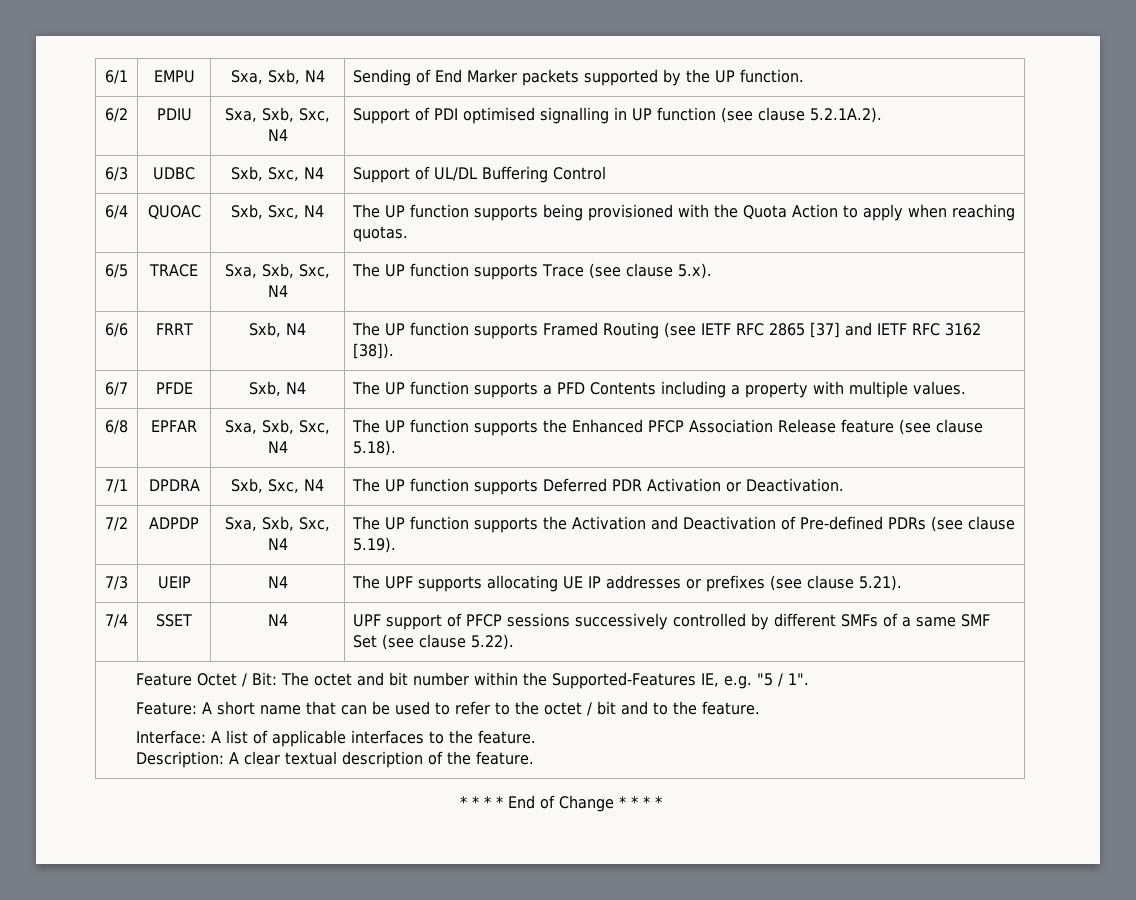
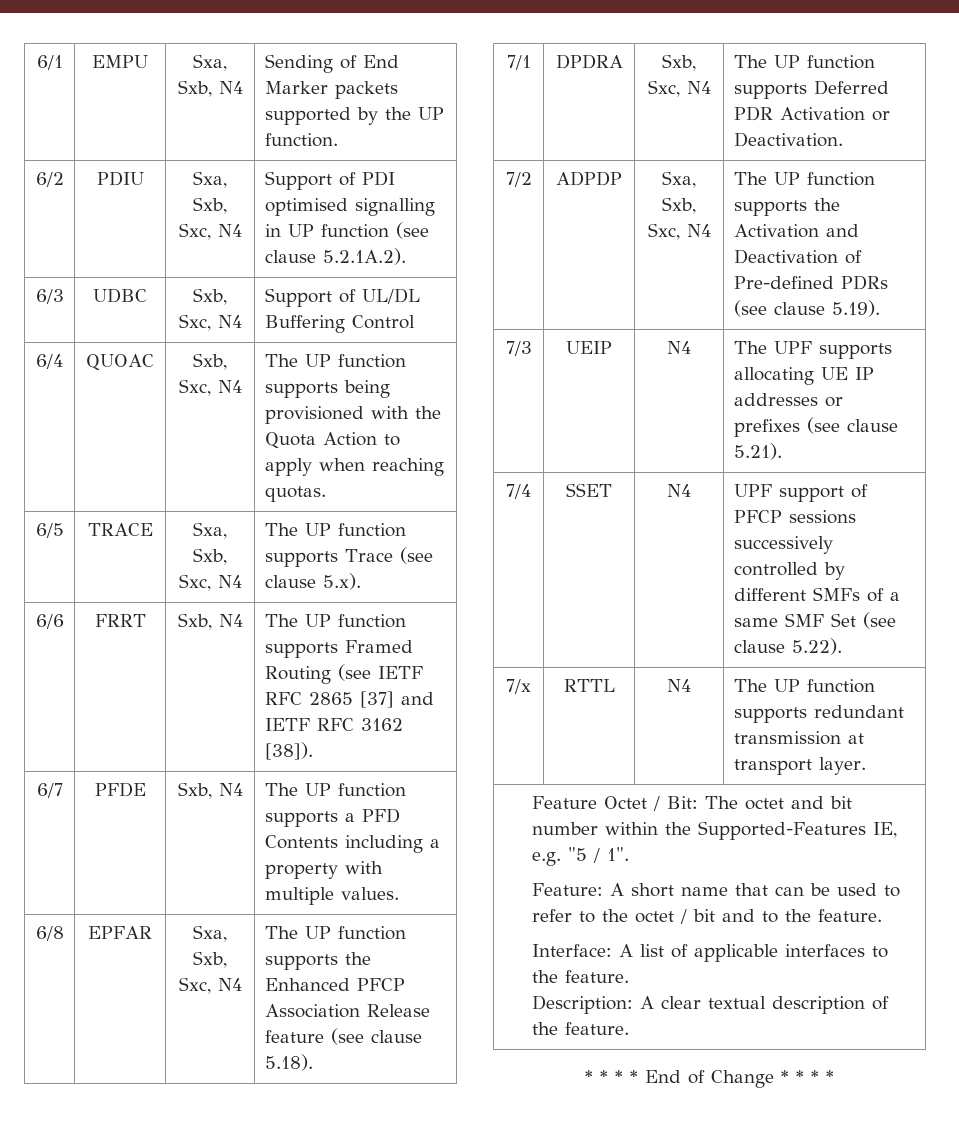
(515, 642) none -> [506,679,531,694] [563,679,615,692] [667,679,691,692] [733,679,875,693] [733,705,904,723] [733,731,864,745] [733,757,866,775] // 7/x | RTTL | N4 | The UP function supports redundant transmission at transport layer.

